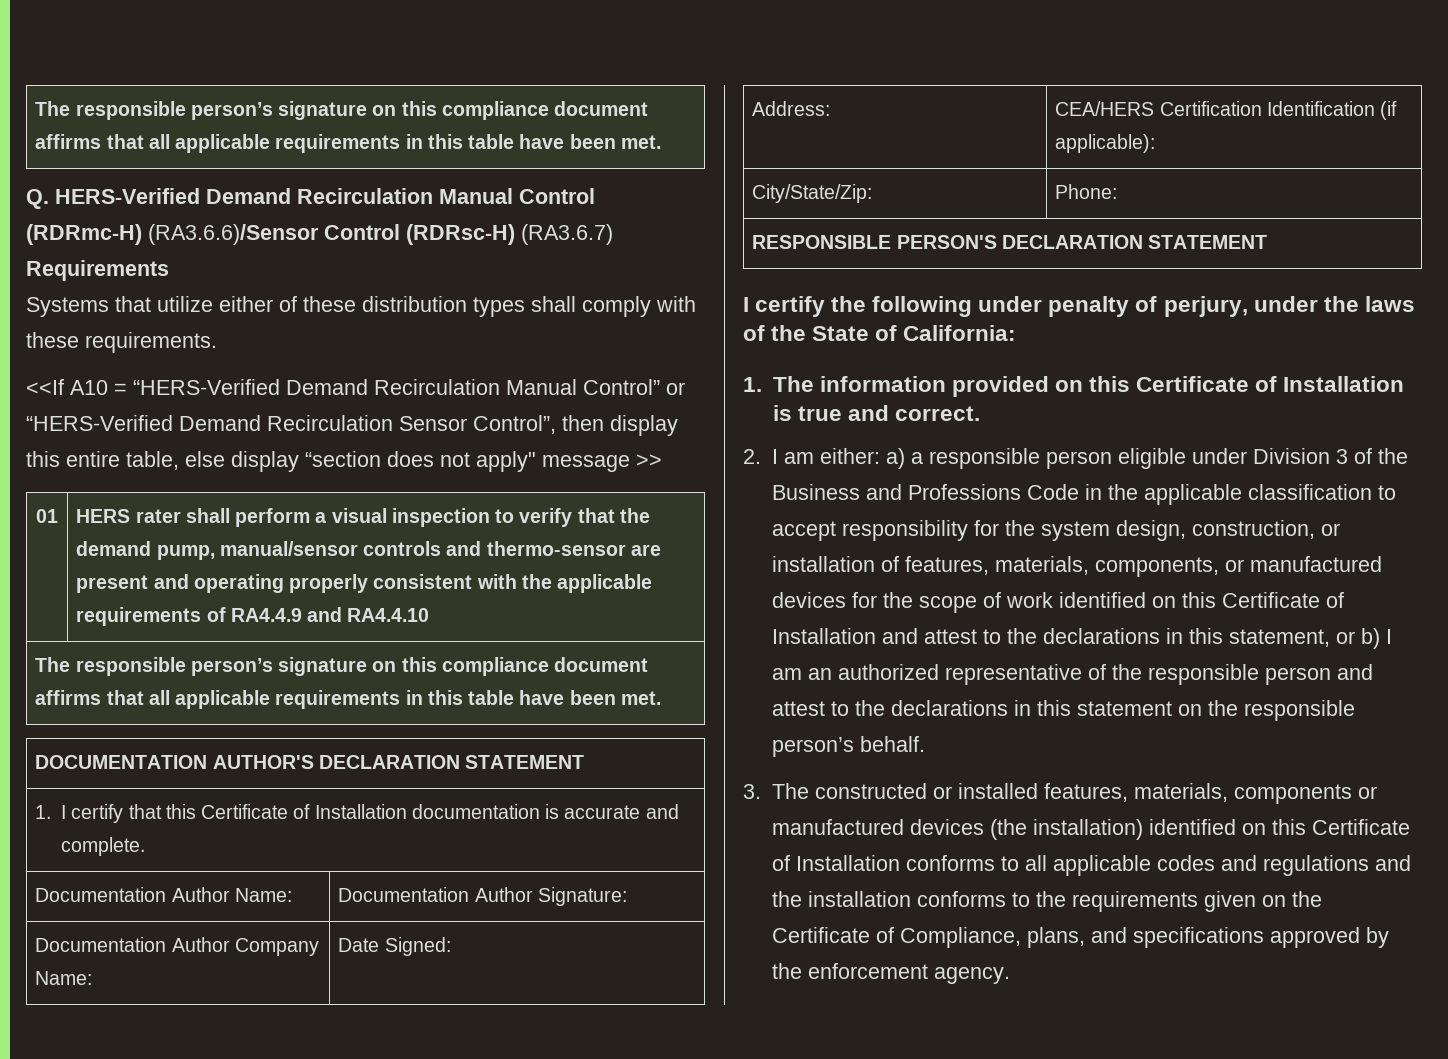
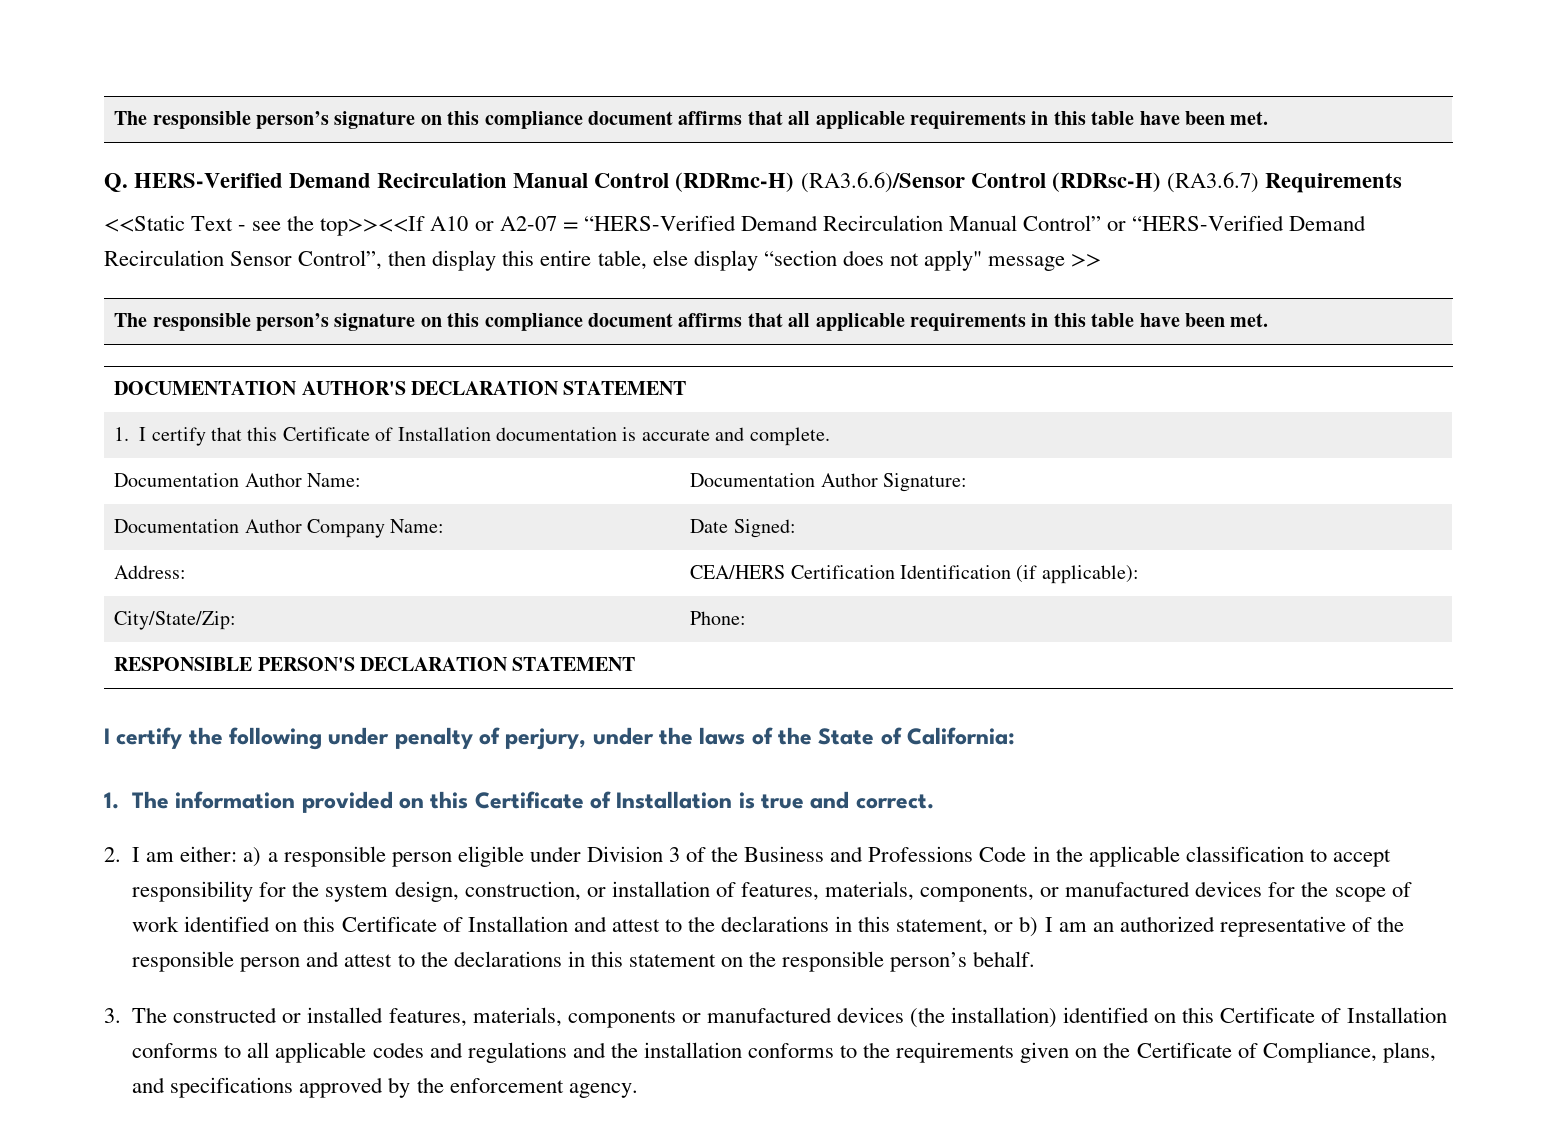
[26,296,696,317] [26,332,217,353] [26,379,108,395] Systems that utilize either of these distribution types shall comply with these requirements. // <<If A10 -> [104,215,557,236] <<Static Text - see the top>><<If A10 or A2-07
[36,509,58,523] [76,508,650,527] [76,541,661,560] [76,574,653,593] [76,607,430,626] // 01 | HERS rater shall perform a visual inspection to verify that the demand pump, manual/sensor controls and thermo-sensor are present and operating properly consistent with the applicable requirements of RA4.4.9 and RA4.4.10 -> (1102, 260) none

